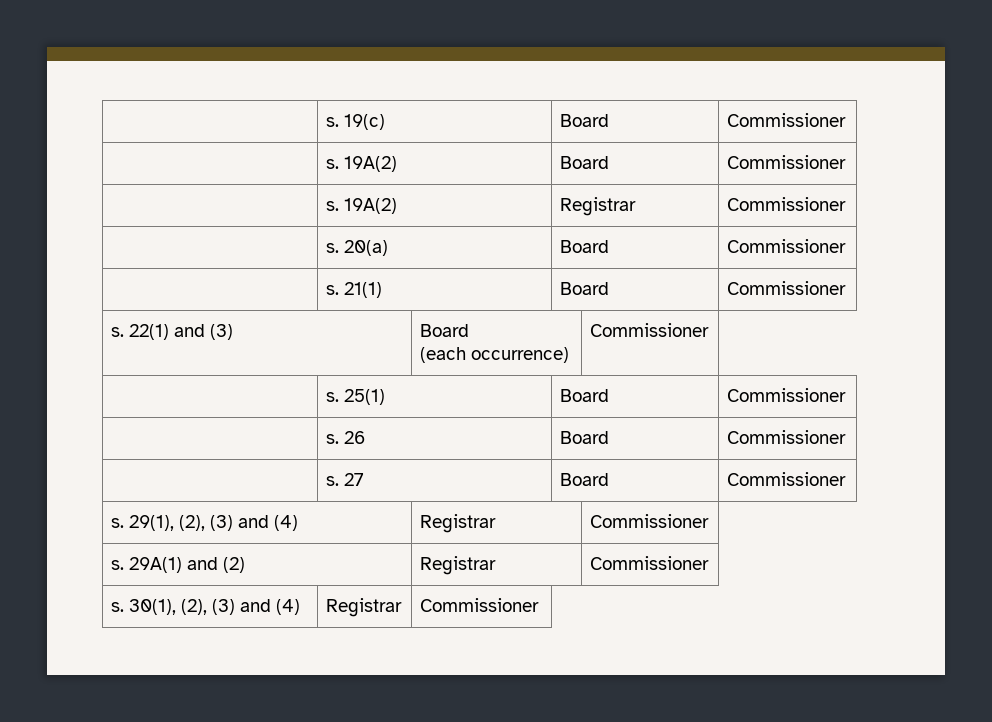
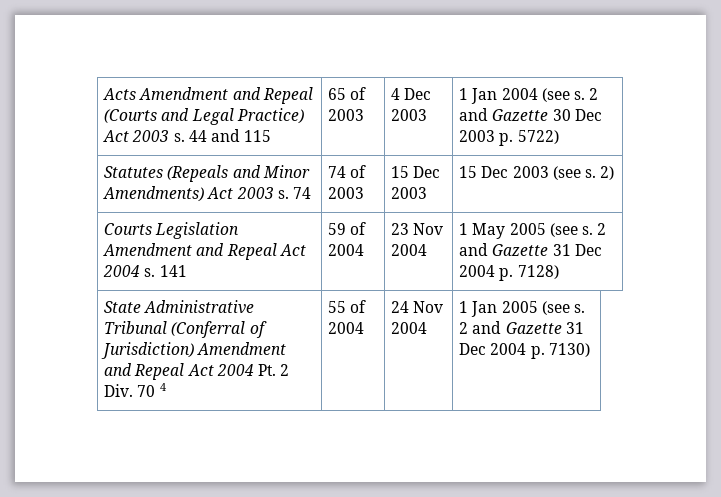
[325,114,385,130] [559,114,609,127] [726,113,846,127] [325,156,397,172] [559,156,609,169] [726,155,846,169] [325,198,397,214] [559,197,636,216] [726,197,846,211] [325,240,388,256] [559,240,609,253] [726,239,846,253] [325,282,382,298] [559,282,609,295] [726,281,846,295] [110,324,233,340] [419,324,469,337] [419,347,569,363] [589,323,709,337] [325,389,385,405] [559,389,609,402] [726,388,846,402] [325,431,365,444] [559,431,609,444] [726,430,846,444] [325,473,364,486] [559,473,609,486] [726,472,846,486] [110,515,298,531] [419,514,496,533] [589,514,709,528] [110,557,245,573] [419,556,496,575] [589,556,709,570] [110,599,300,615] [325,598,402,617] [419,598,539,612] | s. 19(c) | Board | Commissioner // | s. 19A(2) | Board | Commissioner // | s. 19A(2) | Registrar | Commissioner // | s. 20(a) | Board | Commissioner // | s. 21(1) | Board | Commissioner // s. 22(1) and (3) | Board // (each occurrence) | Commissioner // | s. 25(1) | Board | Commissioner // | s. 26 | Board | Commissioner // | s. 27 | Board | Commissioner // s. 29(1), (2), (3) and (4) | Registrar | Commissioner // s. 29A(1) and (2) | Registrar | Commissioner // s. 30(1), (2), (3) and (4) | Registrar | Commissioner -> [103,87,313,104] [104,108,304,125] [103,129,272,142] [328,87,367,100] [328,109,365,121] [391,88,432,100] [391,109,428,121] [459,88,599,104] [459,108,602,121] [459,130,559,146] [104,165,310,182] [103,186,311,202] [328,165,367,178] [328,187,365,199] [391,166,441,178] [391,187,428,199] [459,166,615,180] [104,222,240,239] [103,243,306,260] [103,265,187,277] [328,222,367,235] [328,244,365,256] [391,223,444,235] [391,244,428,256] [459,223,607,239] [459,243,602,256] [459,265,559,281] [104,300,255,314] [104,321,267,338] [101,342,287,359] [104,363,290,380] [104,383,166,397] [328,300,367,313] [328,322,365,334] [391,301,444,313] [391,322,428,334] [459,301,585,317] [459,321,584,334] [459,343,590,359] Acts Amendment and Repeal (Courts and Legal Practice) Act 2003 s. 44 and 115 | 65 of 2003 | 4 Dec 2003 | 1 Jan 2004 (see s. 2 and Gazette 30 Dec 2003 p. 5722) // Statutes (Repeals and Minor Amendments) Act 2003 s. 74 | 74 of 2003 | 15 Dec 2003 | 15 Dec 2003 (see s. 2) // Courts Legislation Amendment and Repeal Act 2004 s. 141 | 59 of 2004 | 23 Nov 2004 | 1 May 2005 (see s. 2 and Gazette 31 Dec 2004 p. 7128) // State Administrative Tribunal (Conferral of Jurisdiction) Amendment and Repeal Act 2004 Pt. 2 Div. 70 4 | 55 of 2004 | 24 Nov 2004 | 1 Jan 2005 (see s. 2 and Gazette 31 Dec 2004 p. 7130)

